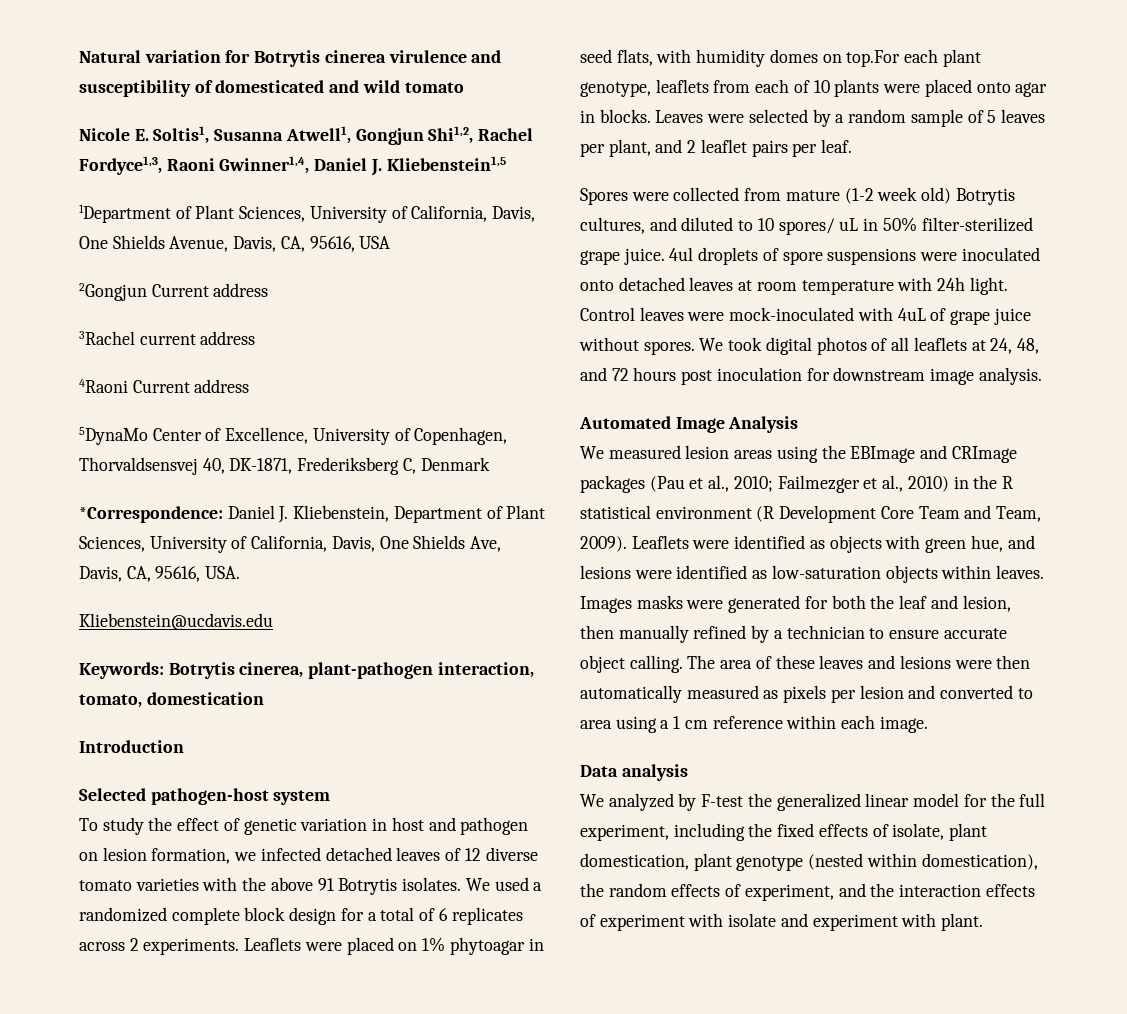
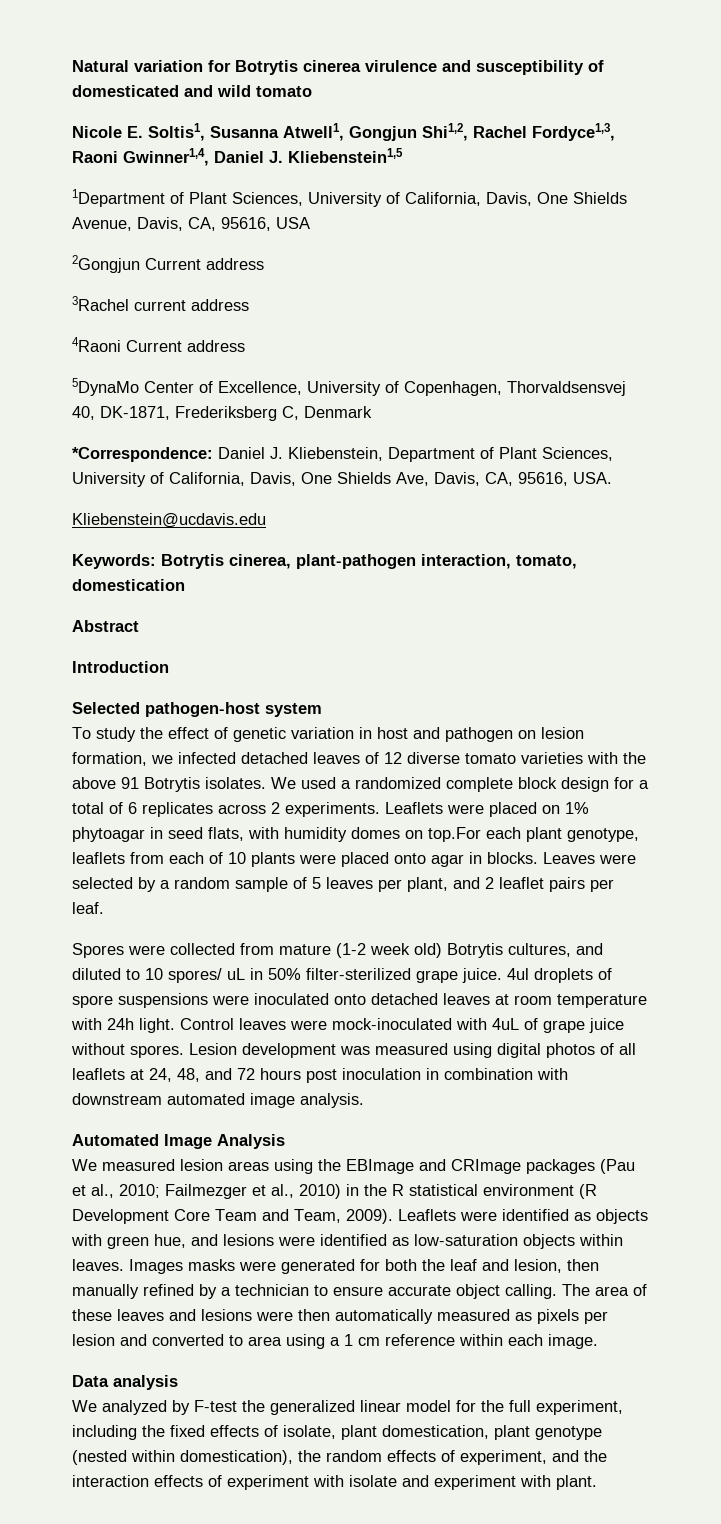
(264, 698) none -> [72,620,139,632] // Abstract
[699,337,763,351] We took -> [189,1043,492,1058] Lesion development was measured using
[806,367,926,381] for downstream -> [426,1068,568,1080] [72,1093,245,1105] in combination with downstream automated

